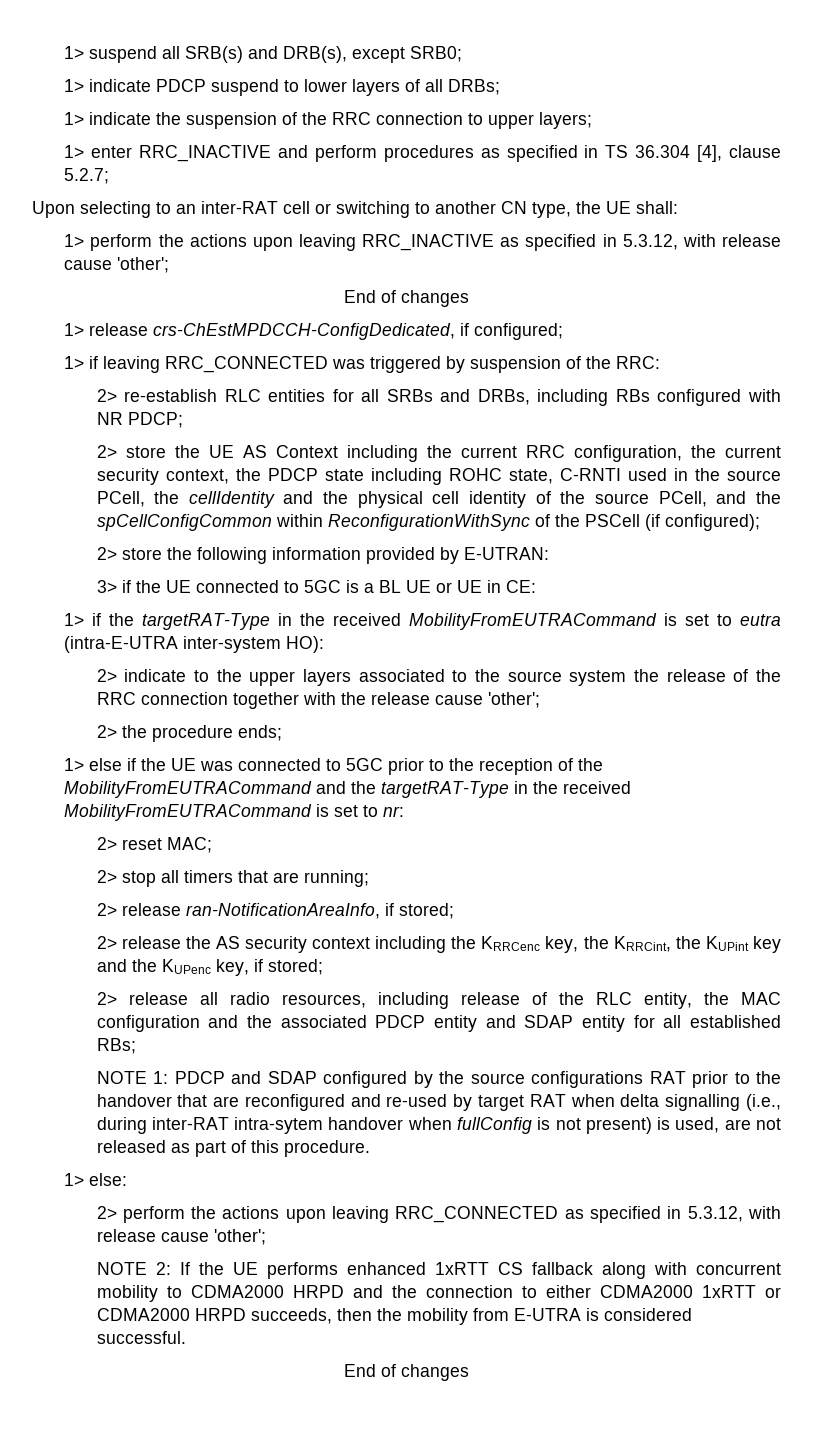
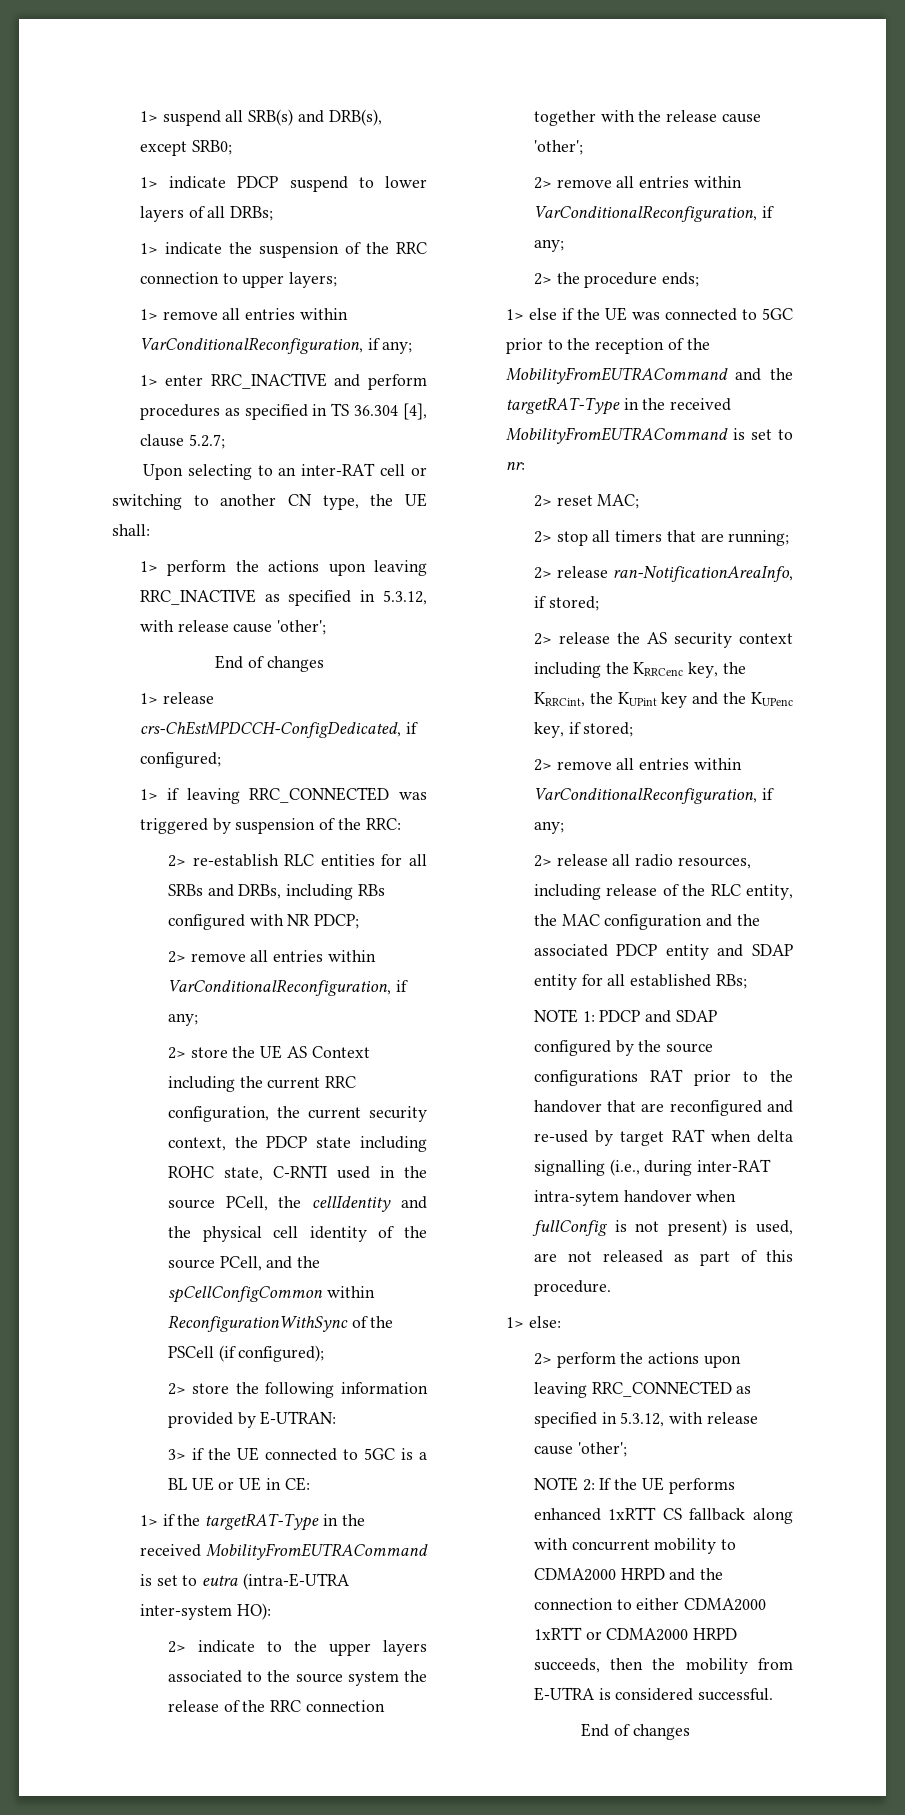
(593, 120) none -> [139,308,348,320] [139,337,413,354] // 1> remove all entries within VarConditionalReconfiguration, if any;
(183, 420) none -> [167,950,376,963] [167,979,408,996] [167,1013,198,1026] // 2> remove all entries within VarConditionalReconfiguration, if any;
(540, 700) none -> [533,176,742,189] [533,205,774,222] [533,239,564,252] // 2> remove all entries within VarConditionalReconfiguration, if any;
(323, 967) none -> [533,758,742,771] [533,787,774,804] [533,821,564,834] // 2> remove all entries within VarConditionalReconfiguration, if any;

